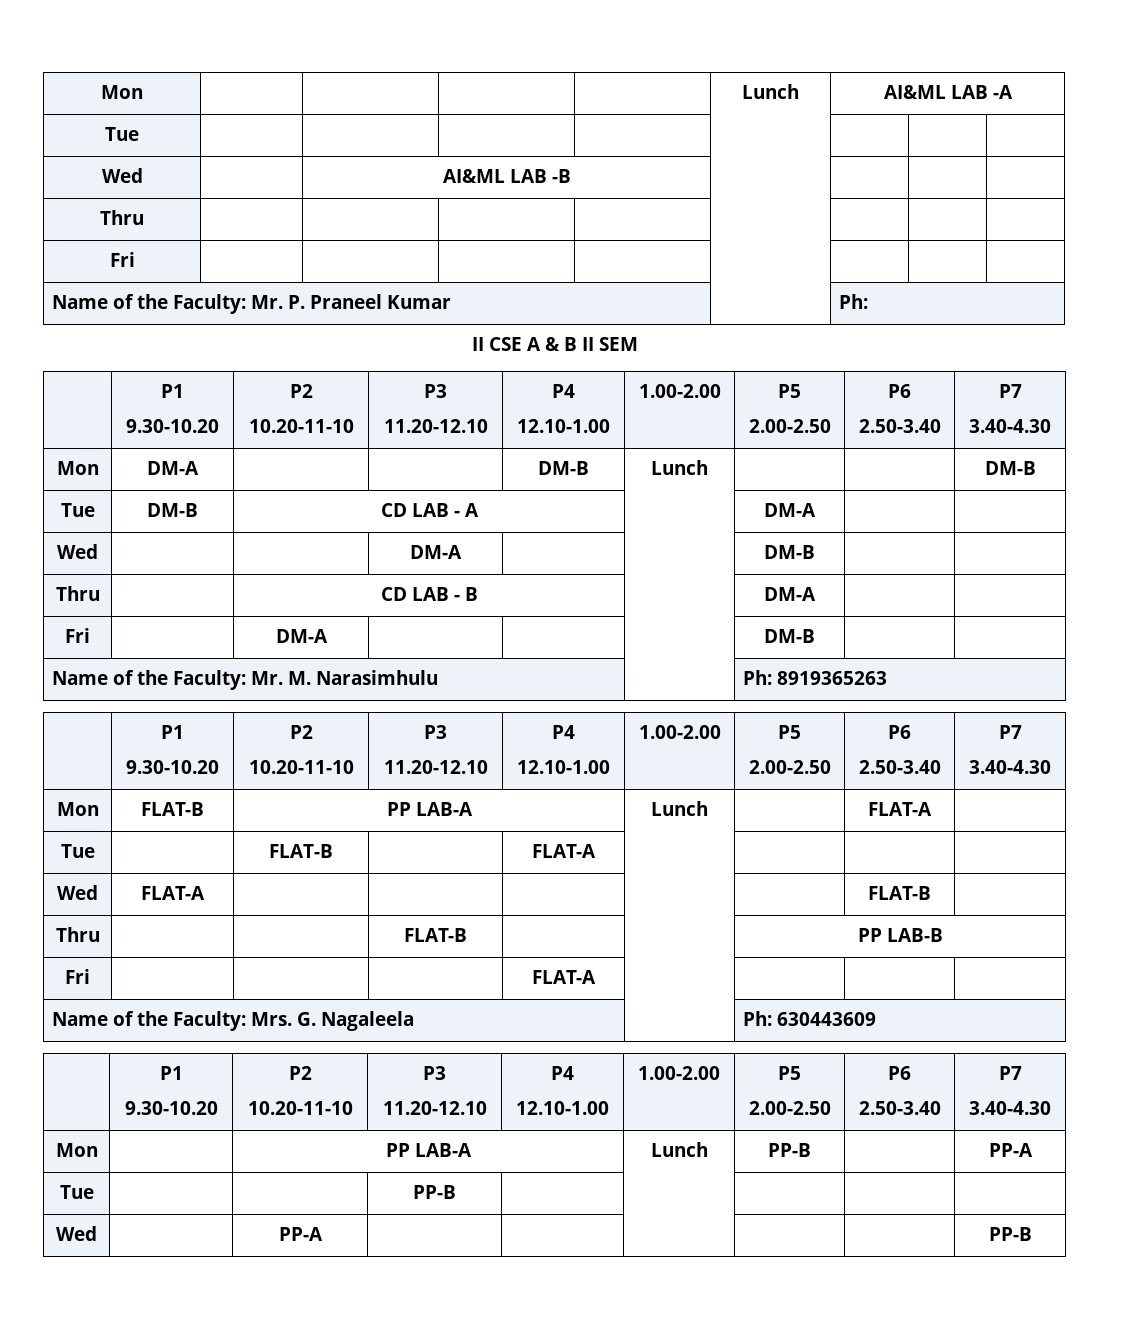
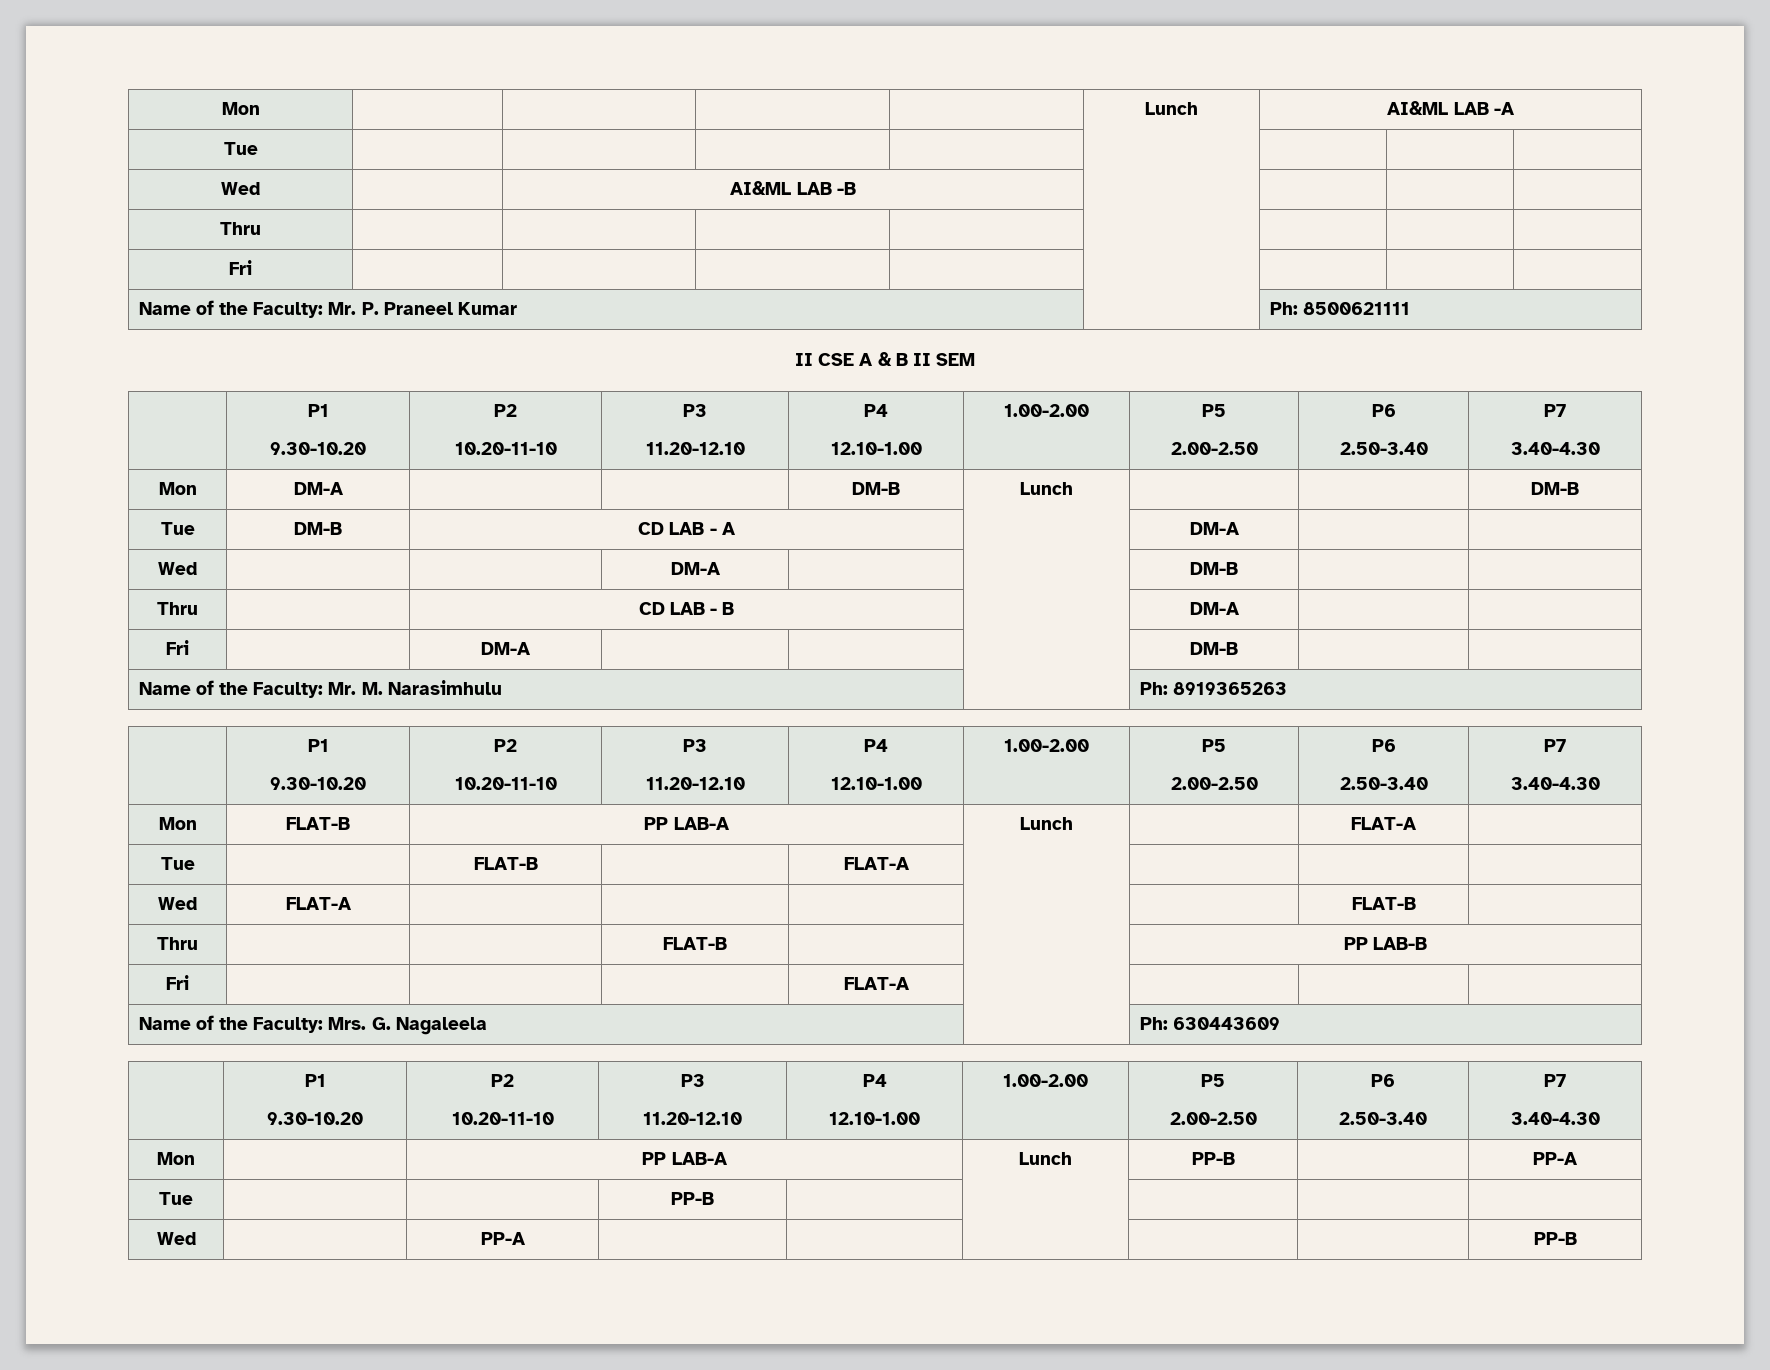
(869, 301) none -> [1303,302,1411,315] 8500621111

